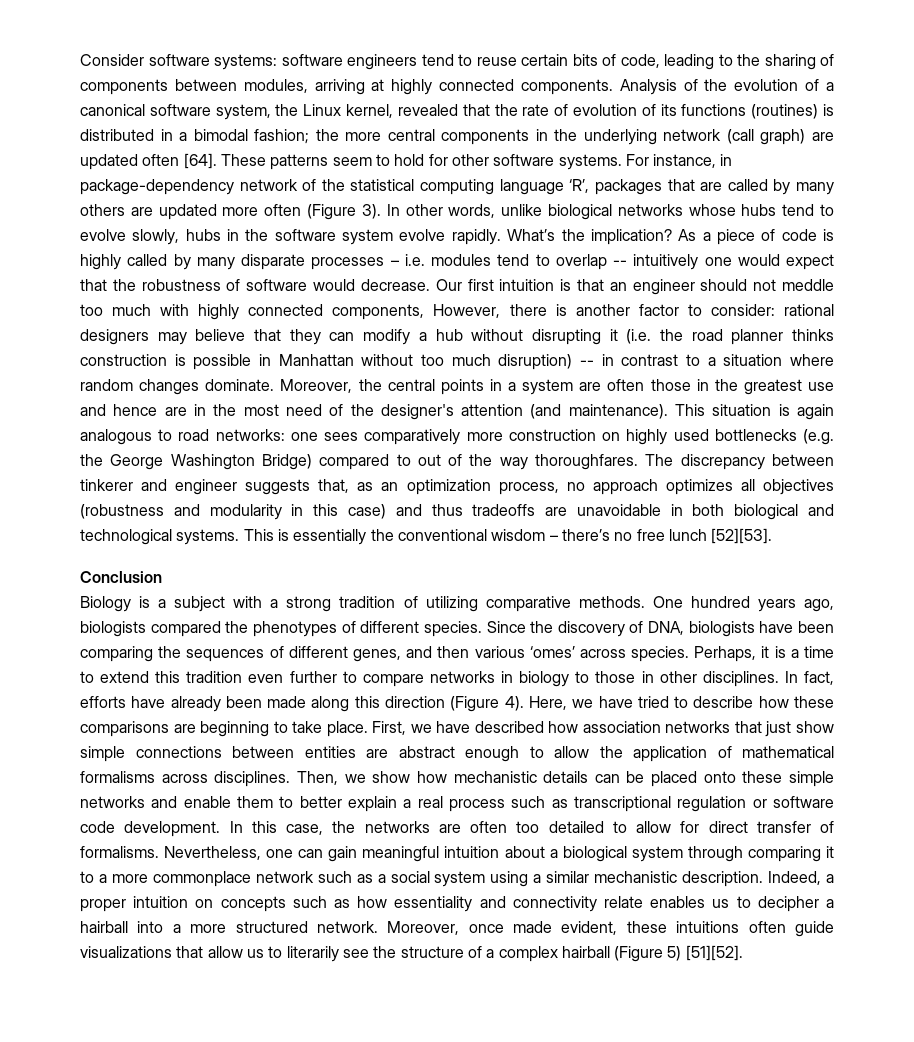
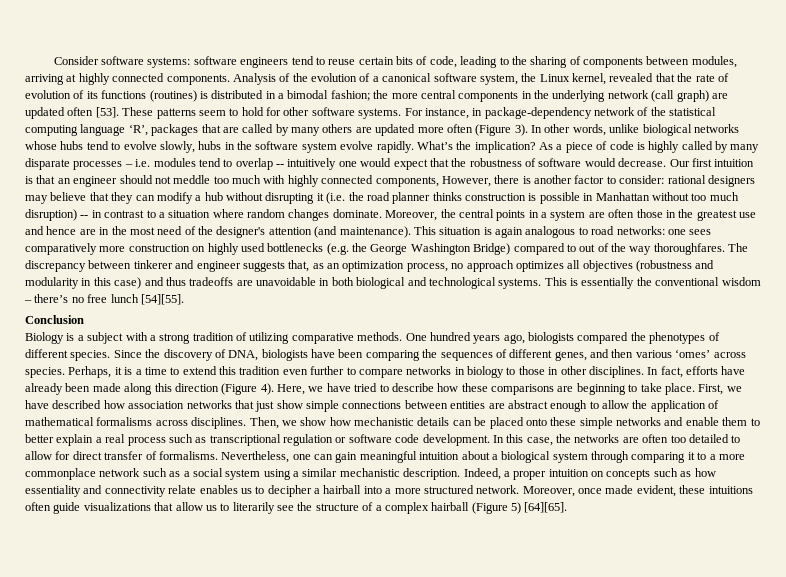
[183,153,217,169] [64]. -> [95,107,119,118] [53].
[711,528,773,544] [52][53]. -> [140,294,184,305] [54][55].
[685,945,743,961] [51][52]. -> [524,502,568,513] [64][65].

